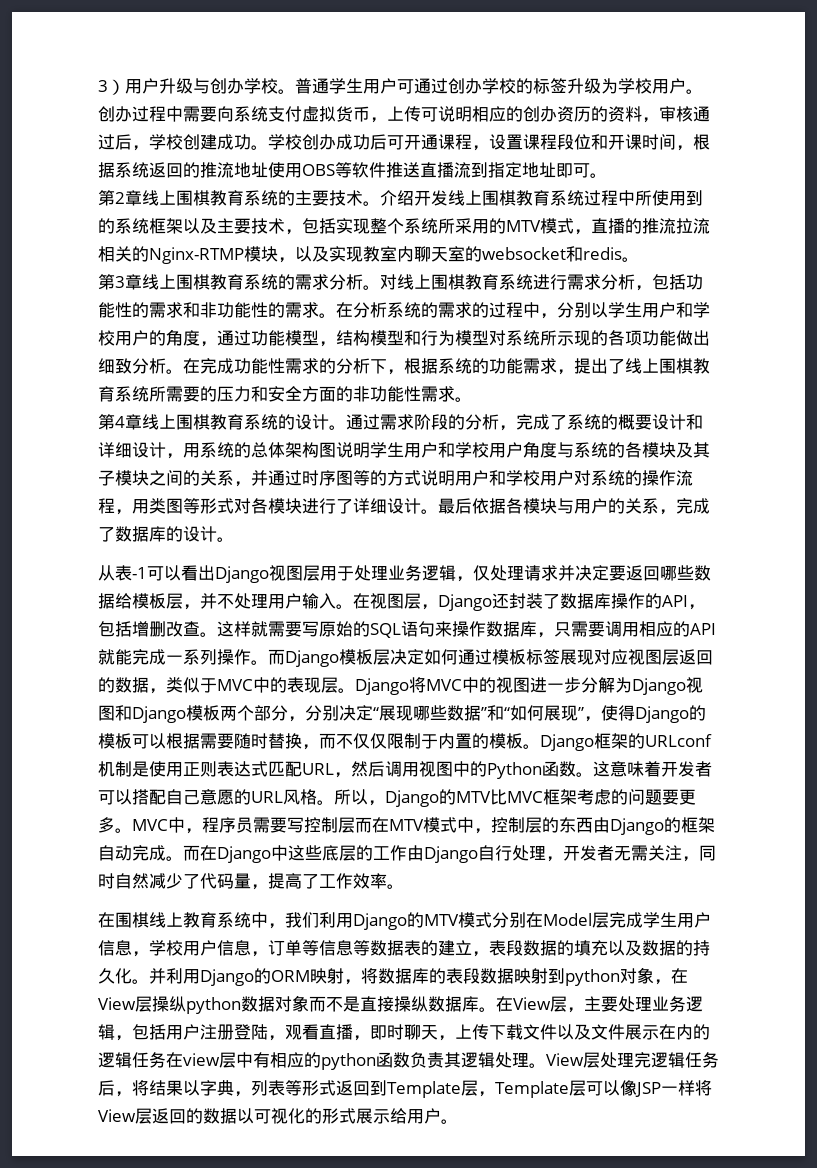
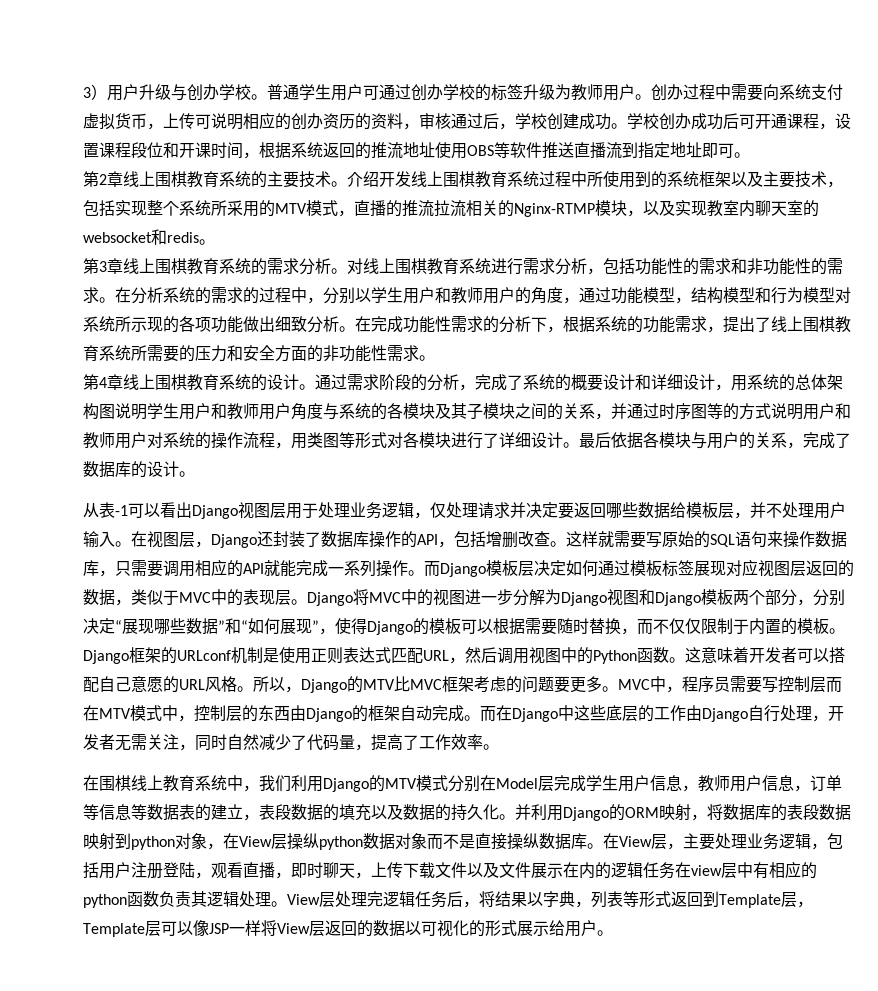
[618,78,652,94] 学校 -> [571,84,603,101] 教师
[693,302,710,318] [98,330,115,346] 学校 -> [451,287,483,304] 教师
[455,442,489,458] 学校 -> [227,403,259,420] 教师
[506,470,540,486] 学校 -> [83,432,115,449] 教师
[149,940,183,956] 学校 -> [698,775,730,792] 教师

